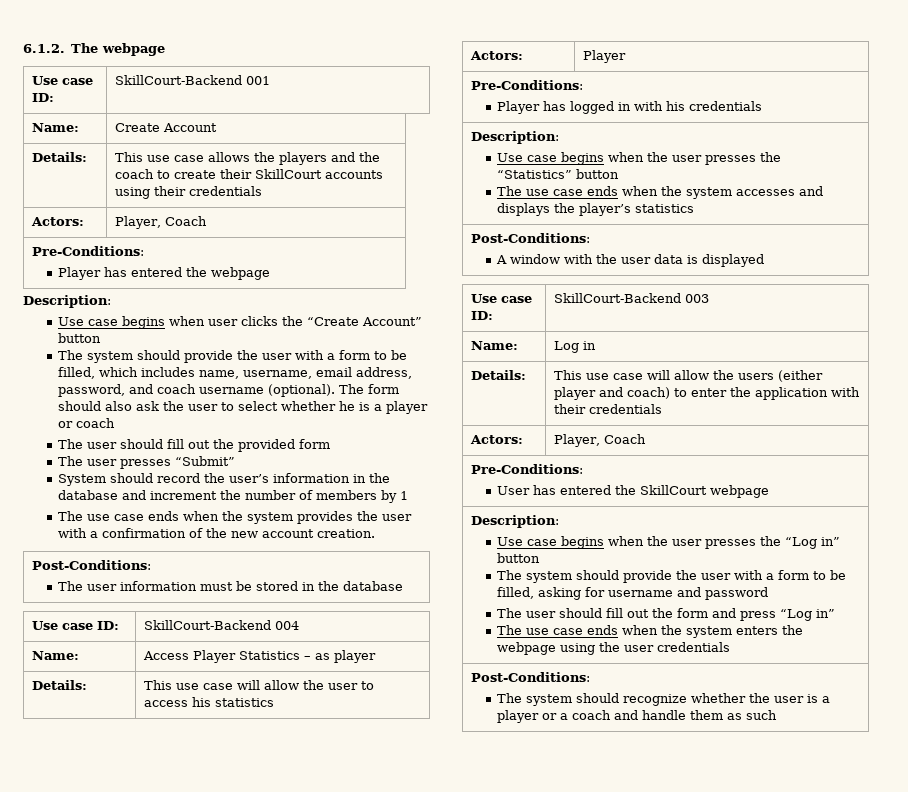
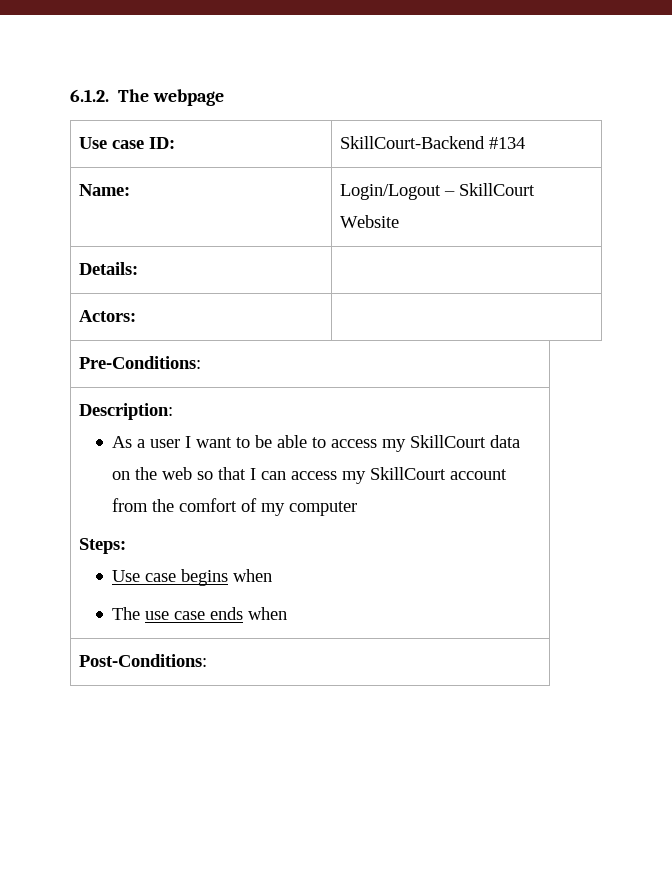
[245,76,270,85] [31,123,79,132] [114,123,217,132] [31,152,87,162] [114,152,380,165] [114,169,383,179] [114,186,262,199] [30,217,84,226] [114,216,207,229] [31,246,144,256] [58,267,271,280] [23,295,111,308] [57,316,422,329] [57,333,101,343] [57,350,407,363] [57,367,412,379] [57,384,399,397] [57,401,428,414] [57,418,115,428] [57,439,330,452] [57,456,235,469] [57,473,390,486] [57,490,408,503] [57,511,412,524] [57,528,375,538] [31,560,151,570] [58,581,404,591] [31,621,119,630] [143,620,299,630] [31,651,79,660] [142,650,376,663] [31,680,87,690] [143,680,374,690] [143,697,274,707] [469,51,523,60] [582,50,626,63] [470,80,583,90] [497,101,763,114] [470,131,559,144] [497,152,782,165] [497,169,620,179] [497,186,824,199] [497,203,695,216] [470,233,590,243] [496,254,765,267] [470,294,532,303] [470,311,493,320] [553,293,709,303] [470,341,518,350] [553,341,596,353] [470,370,526,380] [553,370,823,382] [553,387,860,400] [553,404,662,414] [469,435,523,444] [553,434,646,447] [470,464,583,474] [497,485,770,498] [470,515,559,528] [497,536,841,549] [497,553,541,563] [497,570,847,583] [497,587,769,600] [497,608,836,621] [497,625,804,638] [497,642,731,655] [470,672,590,682] [497,693,831,706] [497,710,778,723] 001 // Name: | Create Account // Details: | This use case allows the players and the coach to create their SkillCourt accounts using their credentials // Actors: | Player, Coach // Pre-Conditions: // Player has entered the webpage // Description: // Use case begins when user clicks the “Create Account” button // The system should provide the user with a form to be filled, which includes name, username, email address, password, and coach username (optional). The form should also ask the user to select whether he is a player or coach // The user should fill out the provided form // The user presses “Submit” // System should record the user’s information in the database and increment the number of members by 1 // The use case ends when the system provides the user with a confirmation of the new account creation. // Post-Conditions: // The user information must be stored in the database // Use case ID: | SkillCourt-Backend 004 // Name: | Access Player Statistics – as player // Details: | This use case will allow the user to access his statistics // Actors: | Player // Pre-Conditions: // Player has logged in with his credentials // Description: // Use case begins when the user presses the “Statistics” button // The use case ends when the system accesses and displays the player’s statistics // Post-Conditions: // A window with the user data is displayed // Use case ID: | SkillCourt-Backend 003 // Name: | Log in // Details: | This use case will allow the users (either player and coach) to enter the application with their credentials // Actors: | Player, Coach // Pre-Conditions: // User has entered the SkillCourt webpage // Description: // Use case begins when the user presses the “Log in” button // The system should provide the user with a form to be filled, asking for username and password // The user should fill out the form and press “Log in” // The use case ends when the system enters the webpage using the user credentials // Post-Conditions: // The system should recognize whether the user is a player or a coach and handle them as such -> [489,137,526,149] [79,184,131,196] [340,183,536,200] [340,215,400,228] [79,262,139,275] [79,310,137,322] [79,356,202,369] [79,403,174,420] [112,435,521,452] [112,467,508,484] [112,498,358,516] [79,538,127,554] [112,569,273,586] [112,607,288,620] [79,654,208,667] #134 // Name: | Login/Logout – SkillCourt Website // Details: | // Actors: | // Pre-Conditions: // Description: // As a user I want to be able to access my SkillCourt data on the web so that I can access my SkillCourt account from the comfort of my computer // Steps: // Use case begins when // The use case ends when // Post-Conditions:

